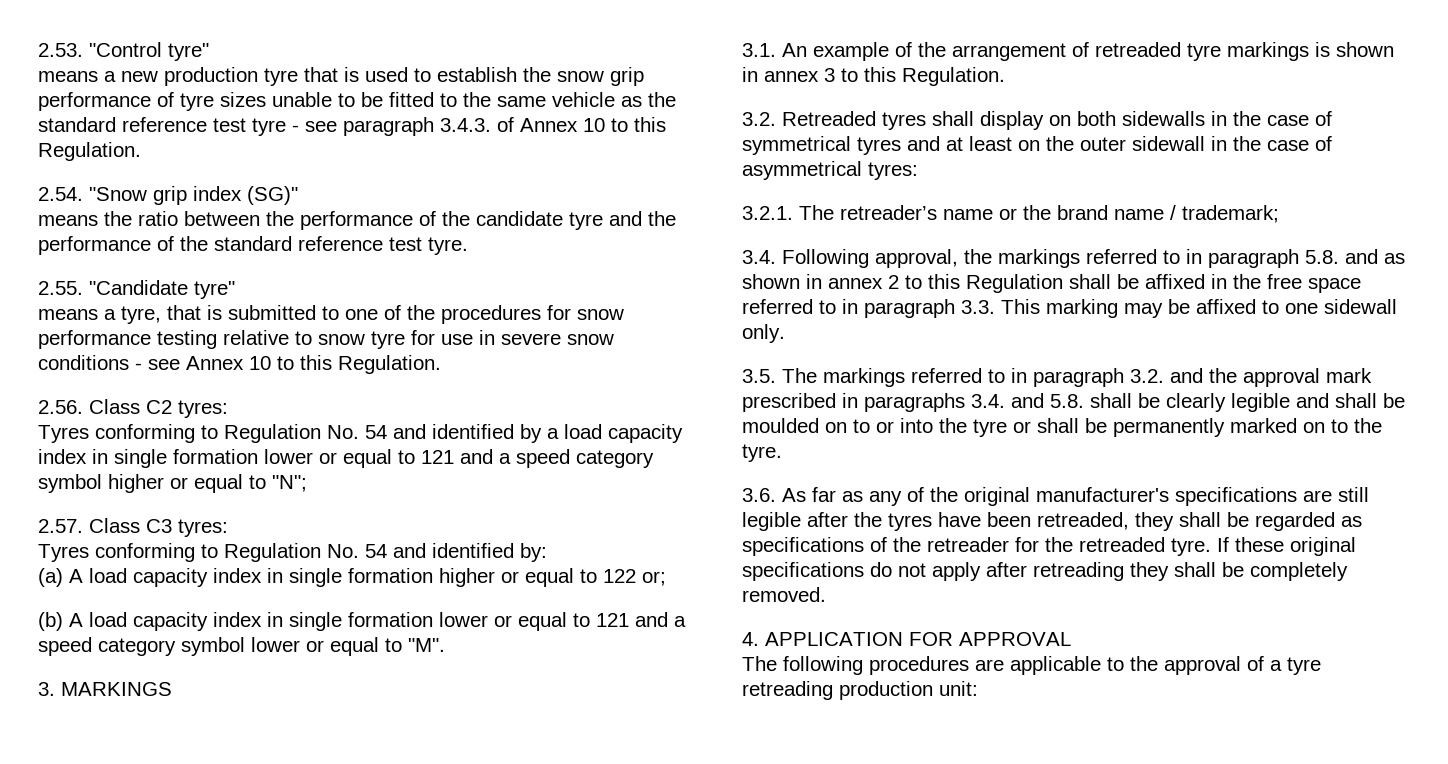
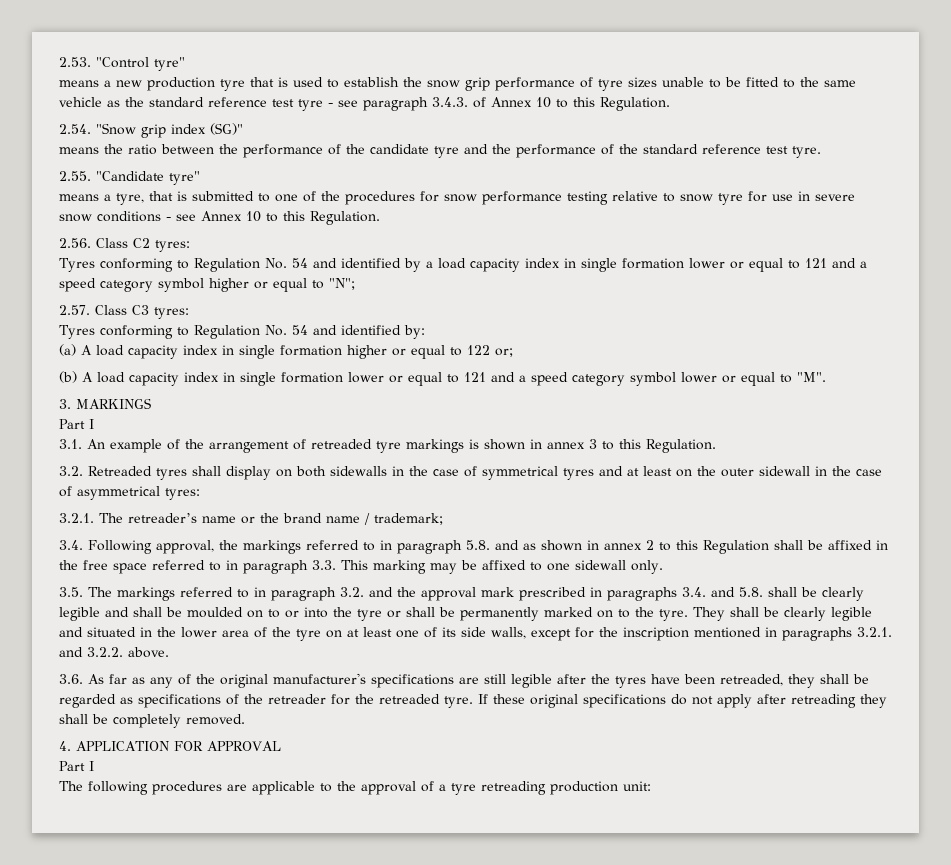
(172, 689) none -> [59,419,94,429] // Part I
(782, 453) none -> [693,607,872,621] [59,627,892,641] [59,647,169,658] They shall be clearly legible and situated in the lower area of the tyre on at least one of its side walls, except for the inscription mentioned in paragraphs 3.2.1. and 3.2.2. above.
(1071, 639) none -> [59,761,94,771] // Part I

